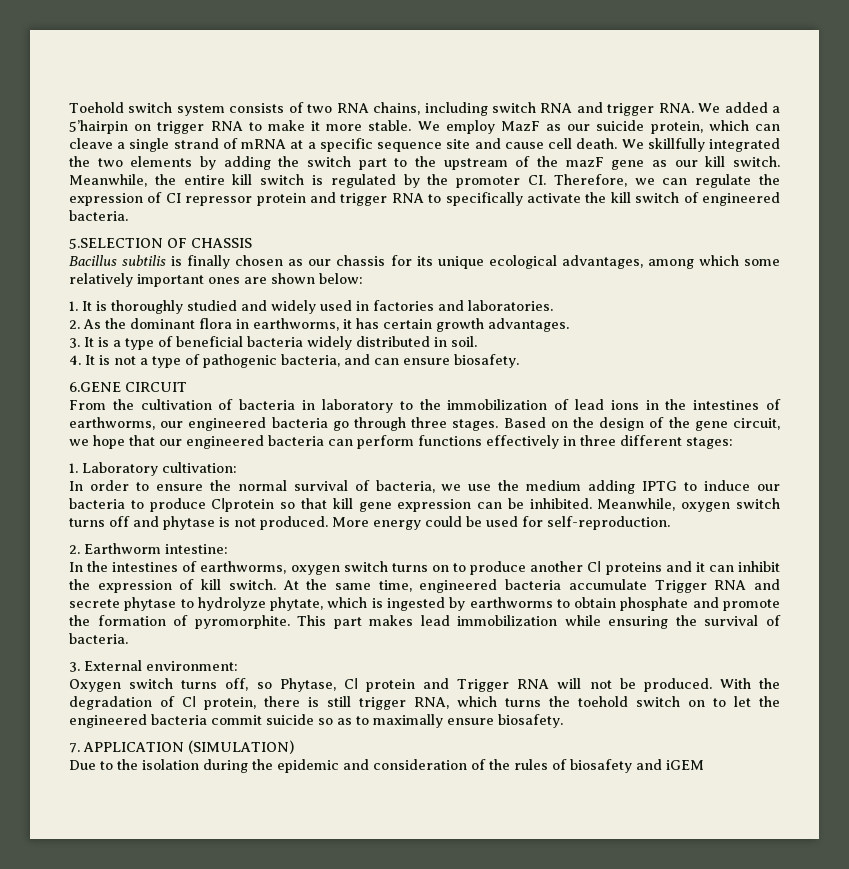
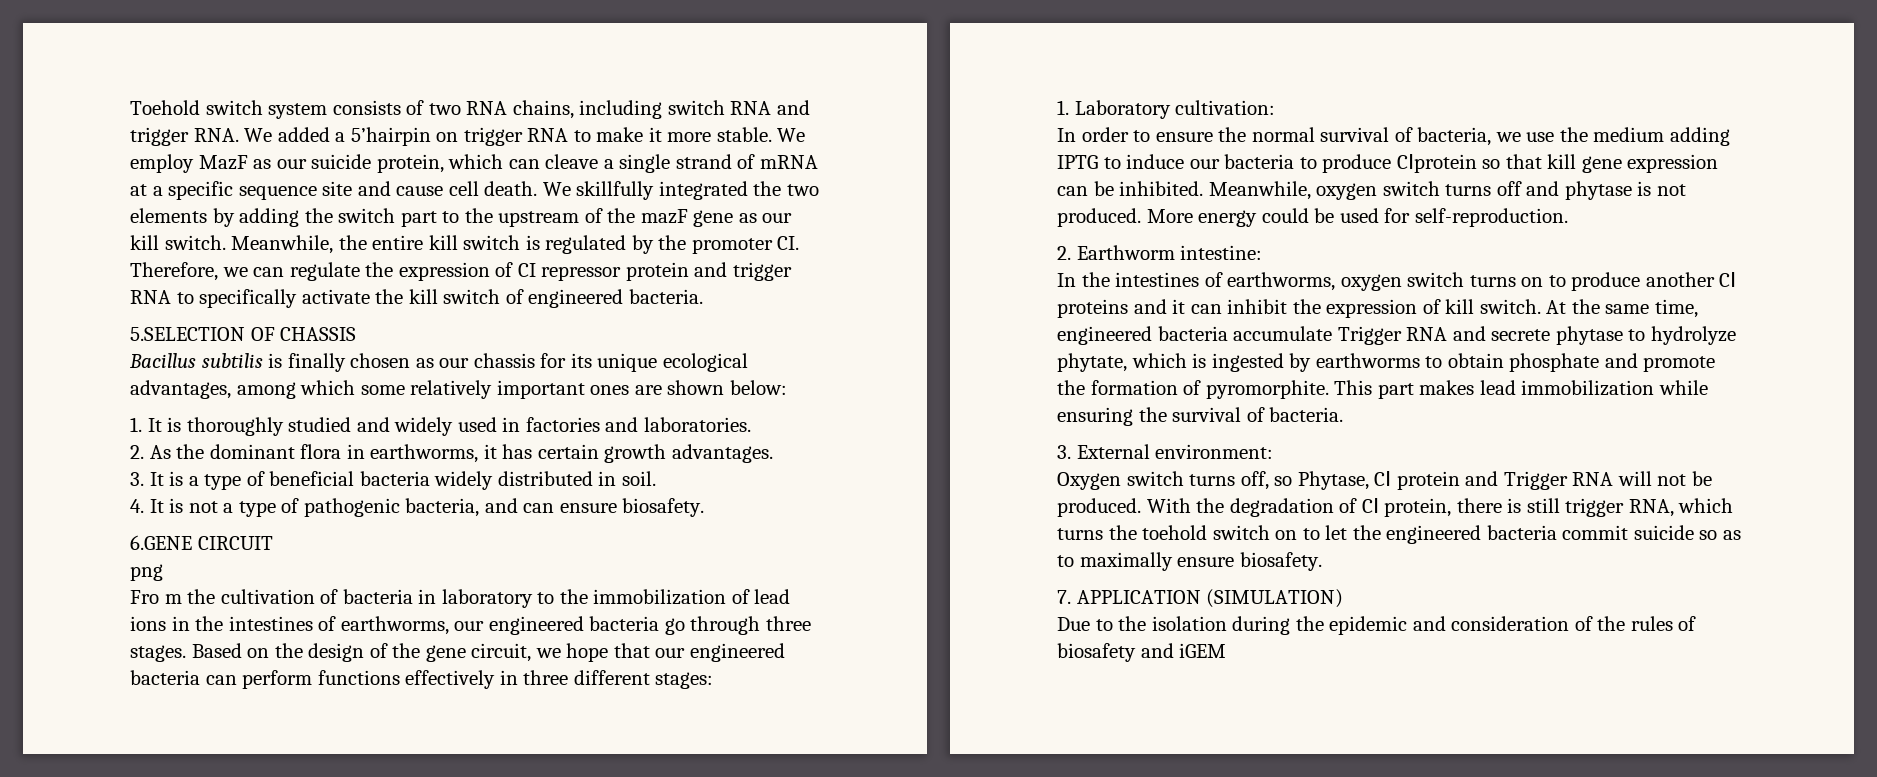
[69,400,106,410] From -> [130,564,163,581] [130,590,182,604] png // Fro m

